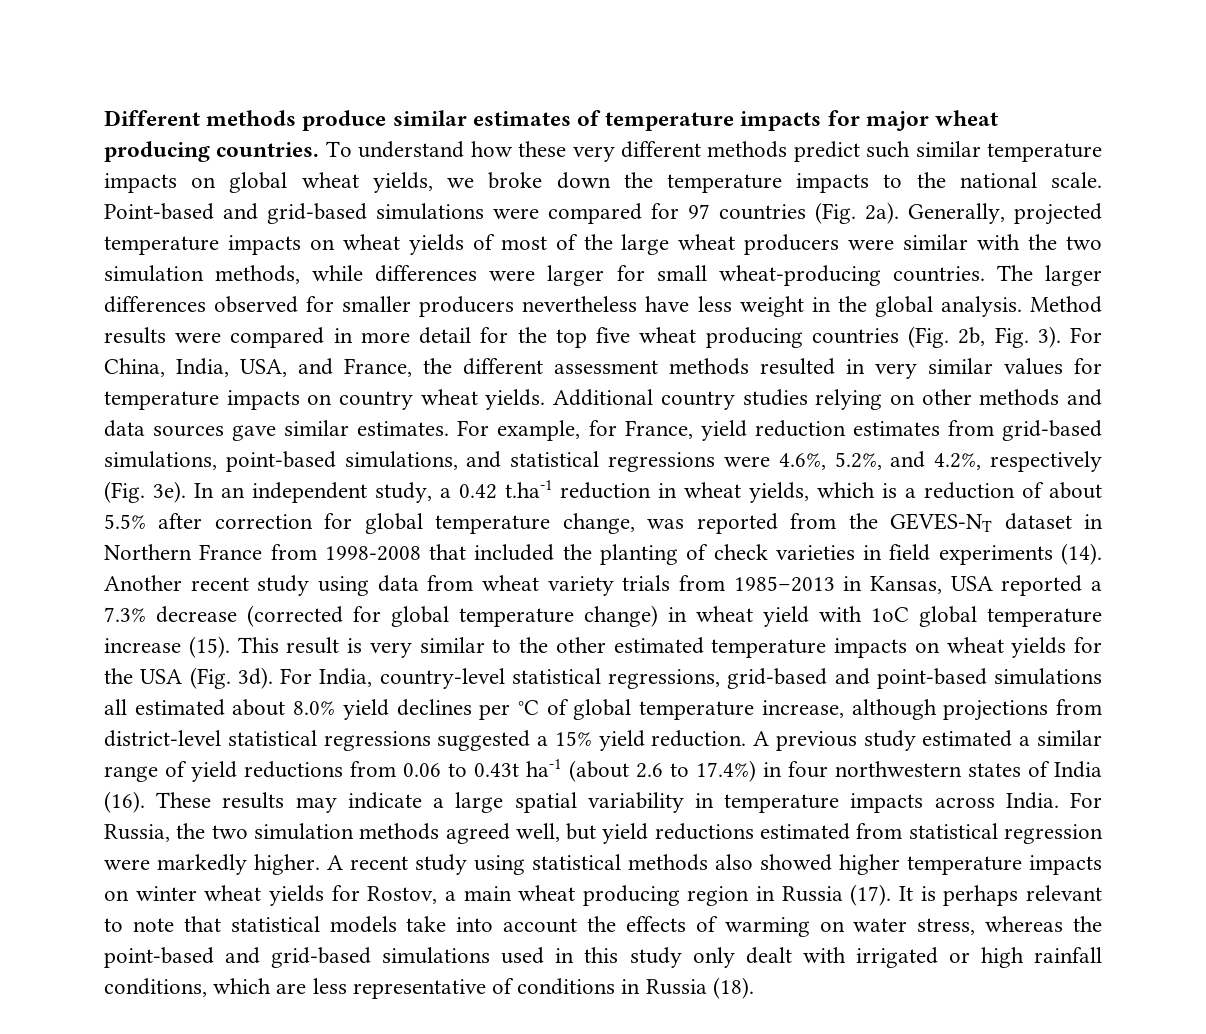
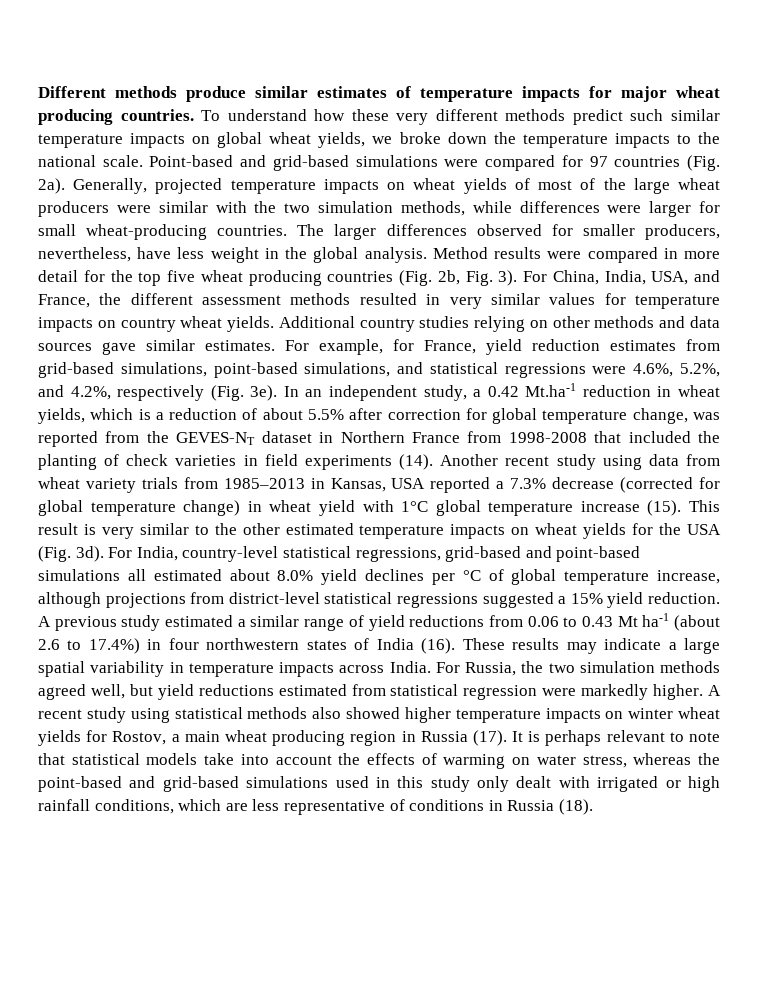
[419,296,638,317] producers nevertheless -> [644,224,720,240] [38,247,131,262] producers, nevertheless,
[505,480,552,498] t.ha-1 -> [525,383,577,397] Mt.ha-1
[871,607,909,622] 1oC -> [401,501,429,512] 1°C
[474,763,520,777] 0.43t -> [581,616,638,627] 0.43 Mt

